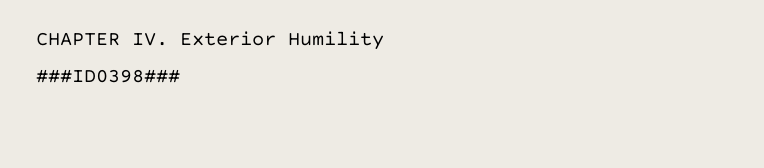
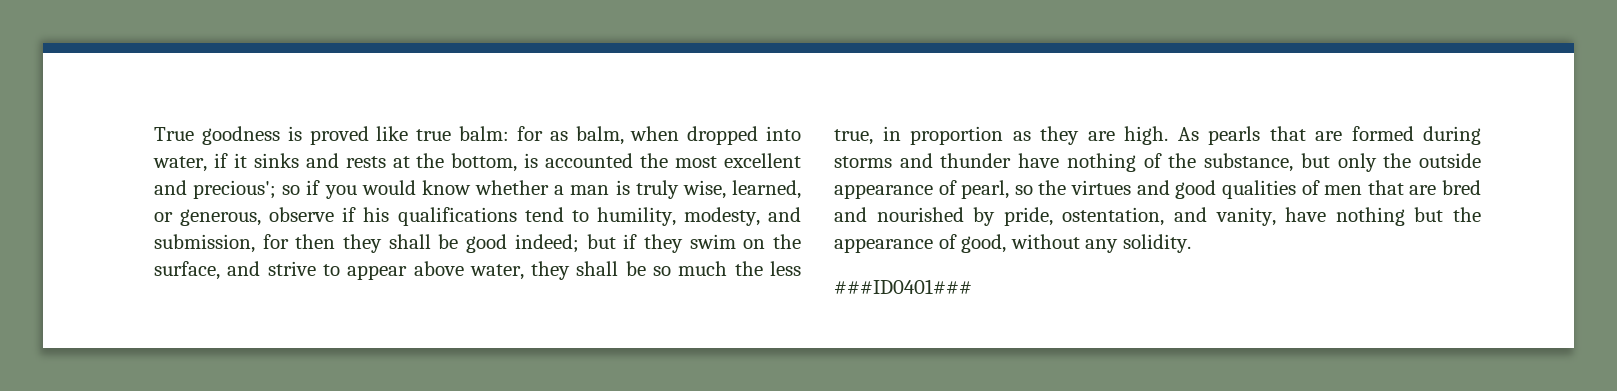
[36,31,384,50] [36,69,180,83] CHAPTER IV. Exterior Humility // ###ID0398### -> [154,126,801,145] [153,153,801,172] [154,180,801,199] [154,207,802,226] [154,234,802,253] [154,261,801,280] [834,126,1481,145] [834,153,1481,172] [834,180,1482,199] [834,207,1481,226] [834,234,1191,253] [834,279,972,294] True goodness is proved like true balm: for as balm, when dropped into water, if it sinks and rests at the bottom, is accounted the most excellent and precious'; so if you would know whether a man is truly wise, learned, or generous, observe if his qualifications tend to humility, modesty, and submission, for then they shall be good indeed; but if they swim on the surface, and strive to appear above water, they shall be so much the less true, in proportion as they are high. As pearls that are formed during storms and thunder have nothing of the substance, but only the outside appearance of pearl, so the virtues and good qualities of men that are bred and nourished by pride, ostentation, and vanity, have nothing but the appearance of good, without any solidity. // ###ID0401###

